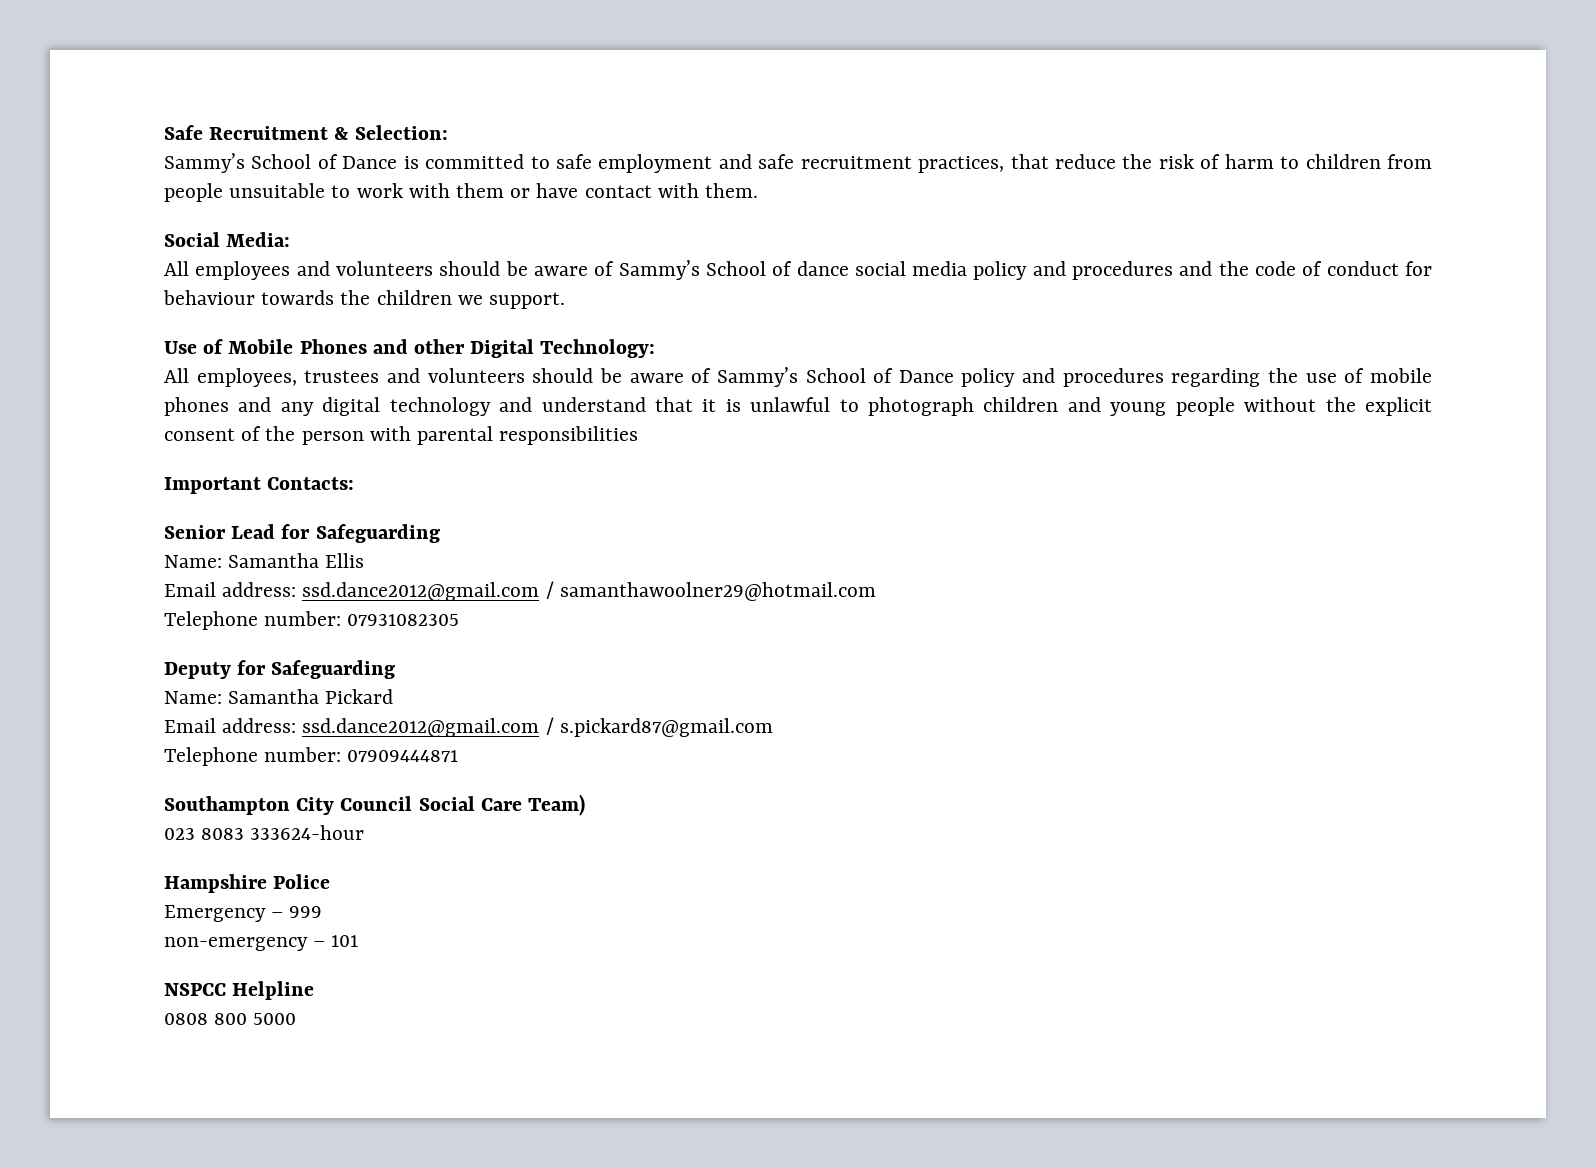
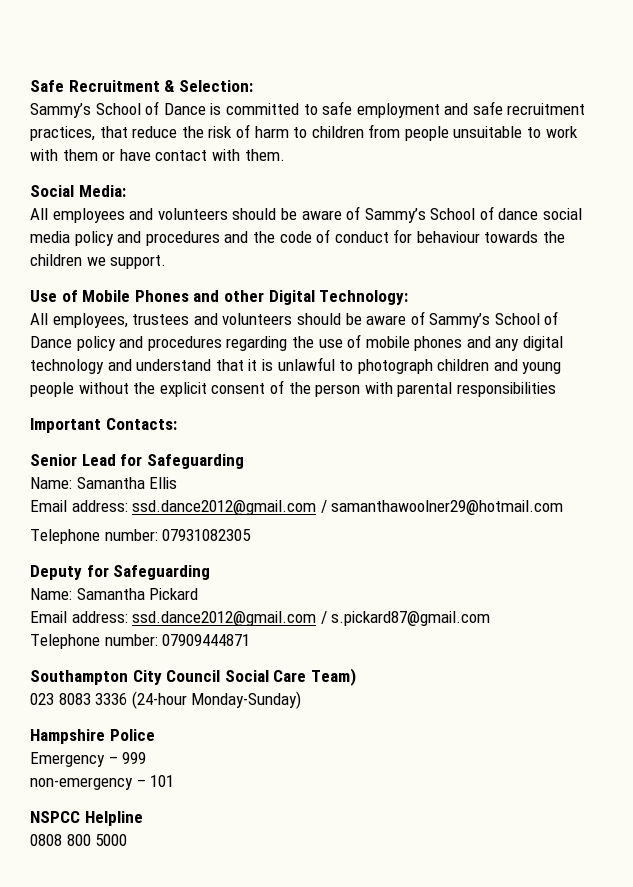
[250,825,365,840] 333624-hour -> [95,691,302,709] 3336 (24-hour Monday-Sunday)

